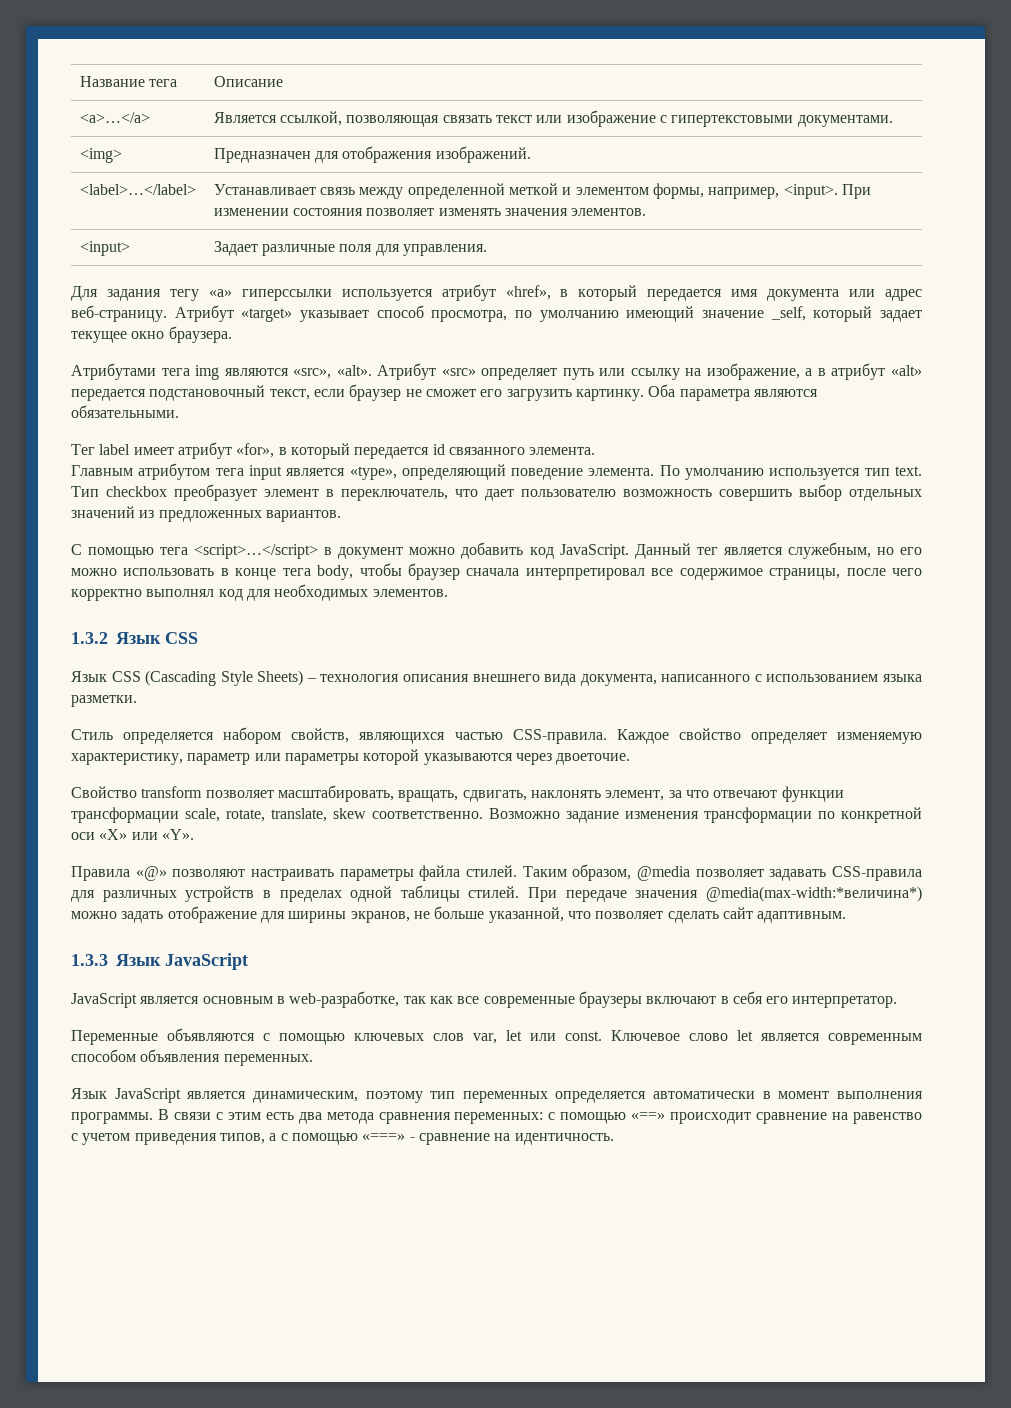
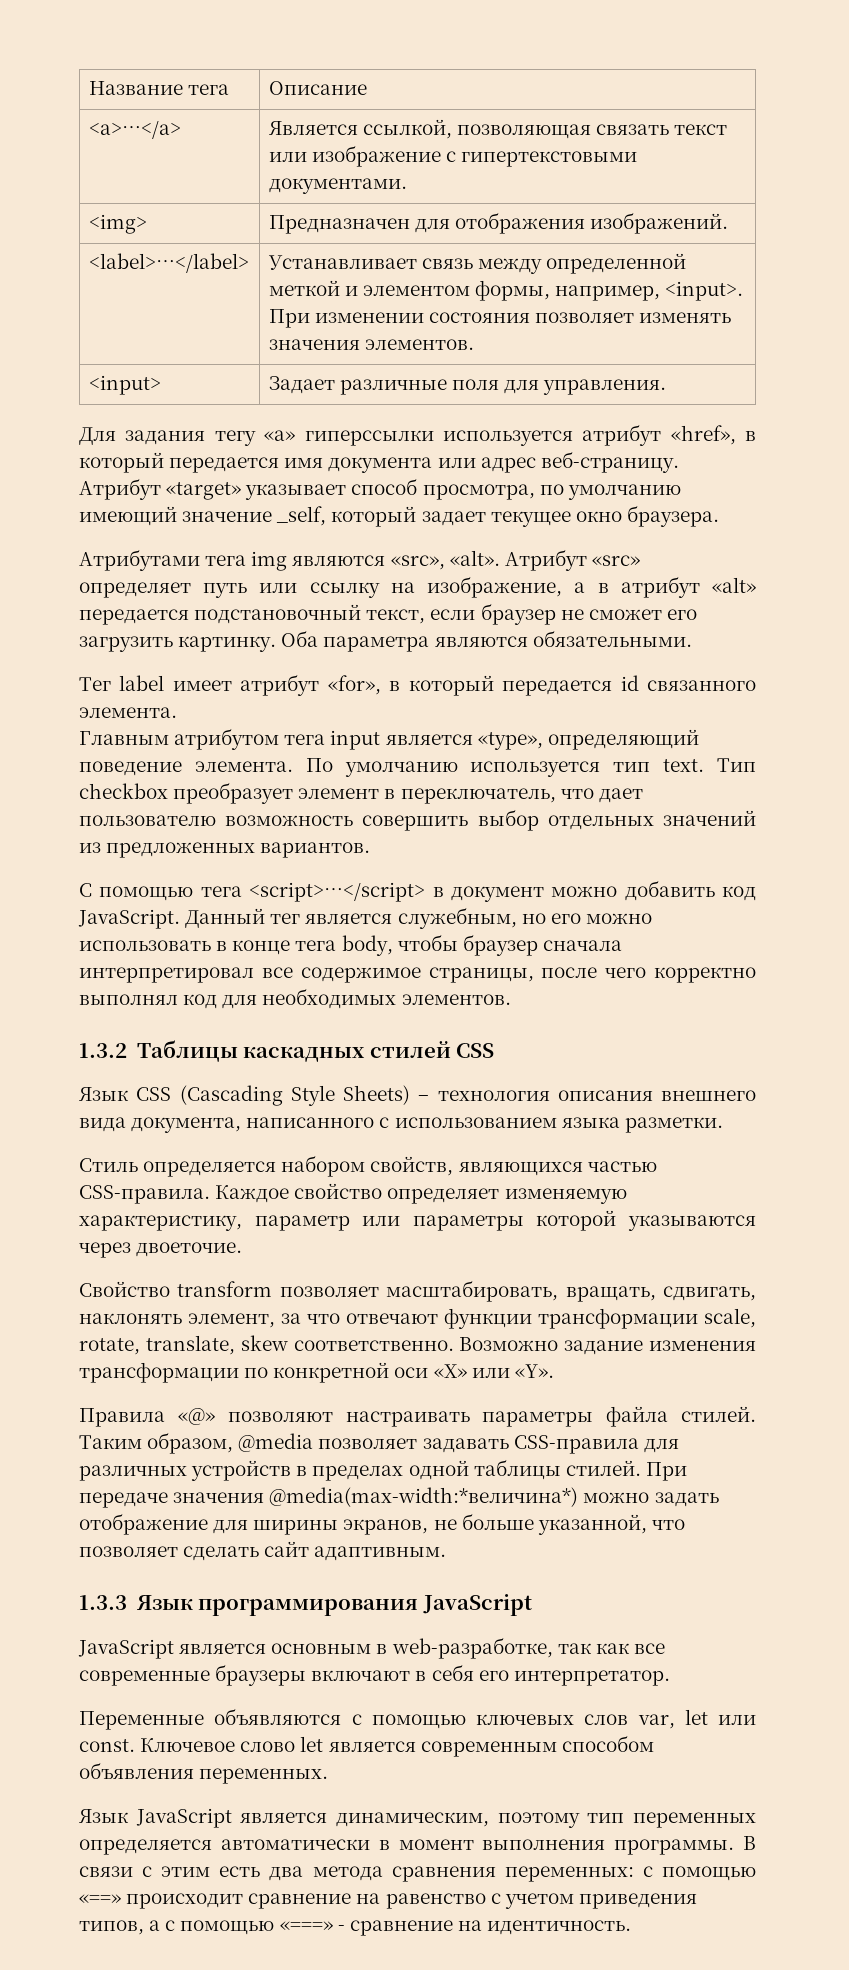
[116,632,161,644] Язык -> [136,1040,451,1062] Таблицы каскадных стилей
(161, 960) none -> [198,1599,419,1616] программирования

